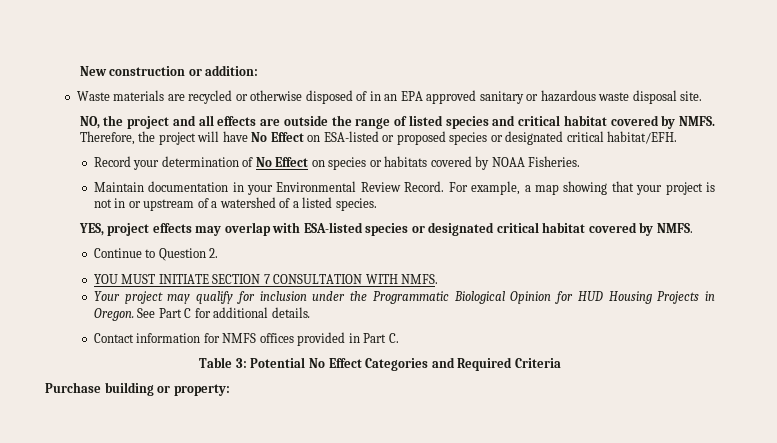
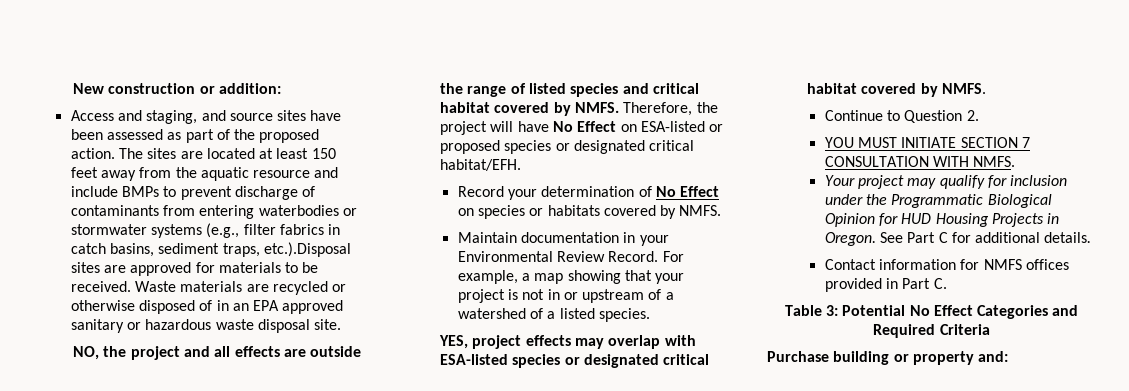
(259, 70) none -> [70,110,342,124] [70,129,320,143] [70,148,336,159] [70,167,339,181] [70,186,316,200] [70,205,357,219] [70,223,341,238] [70,242,351,257] [70,262,319,276] [70,281,131,292] Access and staging, and source sites have been assessed as part of the proposed action. The sites are located at least 150 feet away from the aquatic resource and include BMPs to prevent discharge of contaminants from entering waterbodies or stormwater systems (e.g., filter fabrics in catch basins, sediment traps, etc.).Disposal sites are approved for materials to be received.
[491,156,581,167] NOAA Fisheries. -> [679,205,722,216] NMFS.
[173,384,230,396] property: -> [912,351,1009,365] property and:

